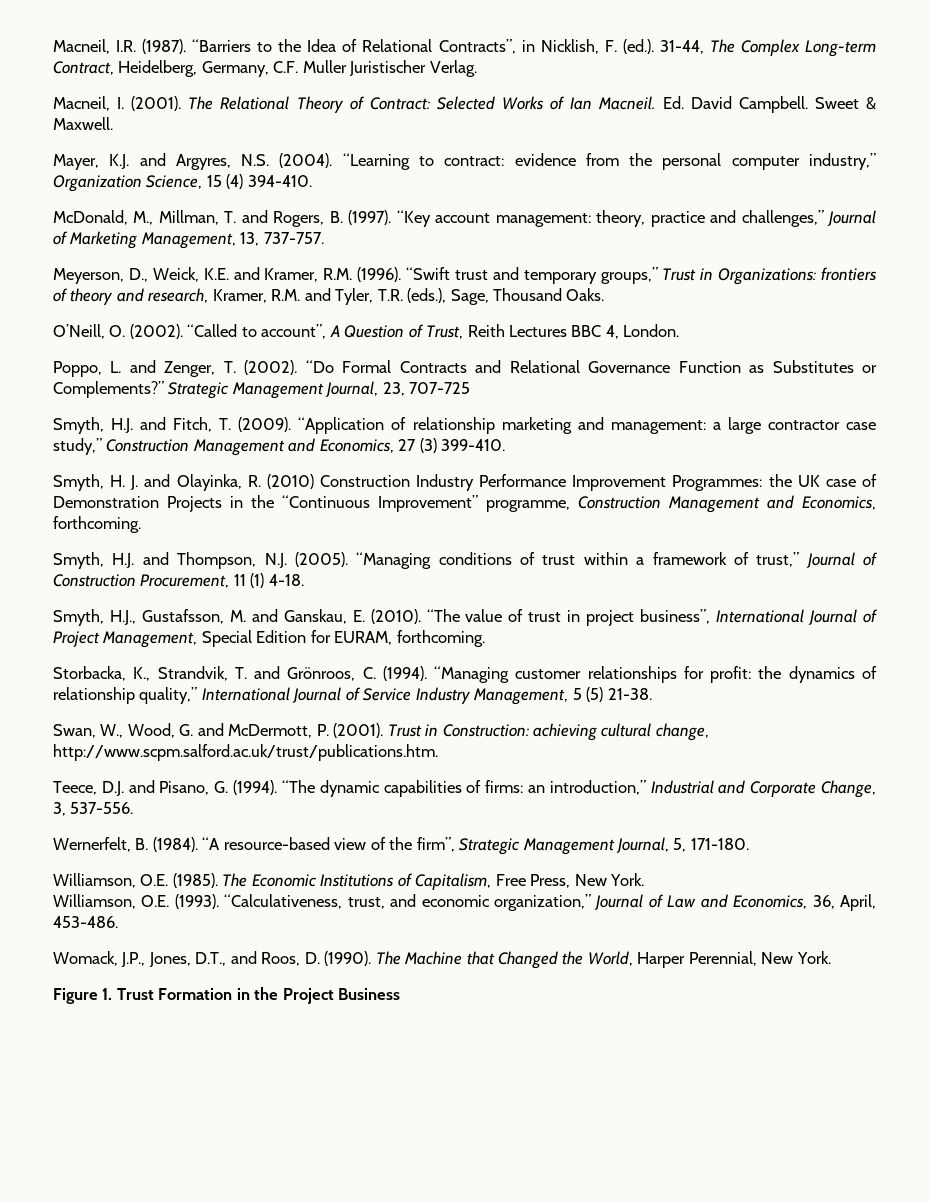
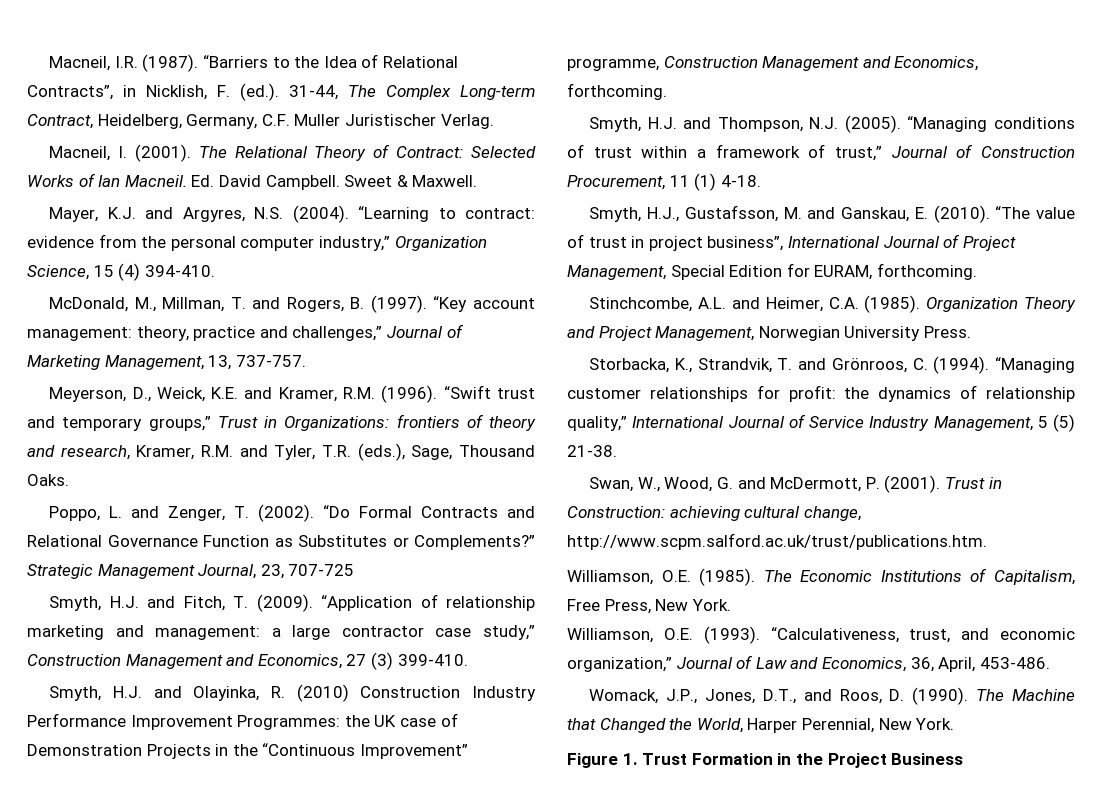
[53,324,680,339] // O’Neill, O. (2002). “Called to account”, A Question of Trust, Reith Lectures BBC 4, London. -> (69, 480) none
[110,475,139,490] H. J. -> [112,686,142,698] H.J.
(485, 638) none -> [589,295,1076,313] [567,326,971,341] // Stinchcombe, A.L. and Heimer, C.A. (1985). Organization Theory and Project Management, Norwegian University Press.
[53,780,876,798] [53,802,134,816] [53,837,749,855] // Teece, D.J. and Pisano, G. (1994). “The dynamic capabilities of firms: an introduction,” Industrial and Corporate Change, 3, 537-556. // Wernerfelt, B. (1984). “A resource-based view of the firm”, Strategic Management Journal, 5, 171-180. -> (987, 541) none

